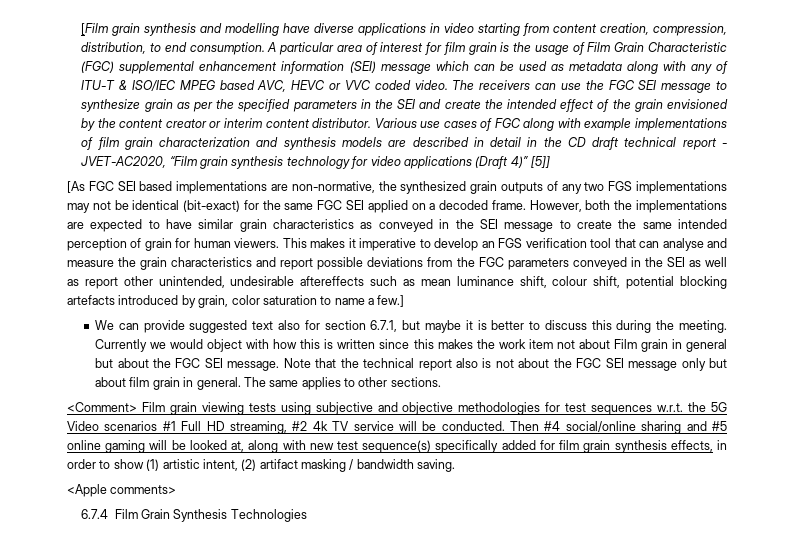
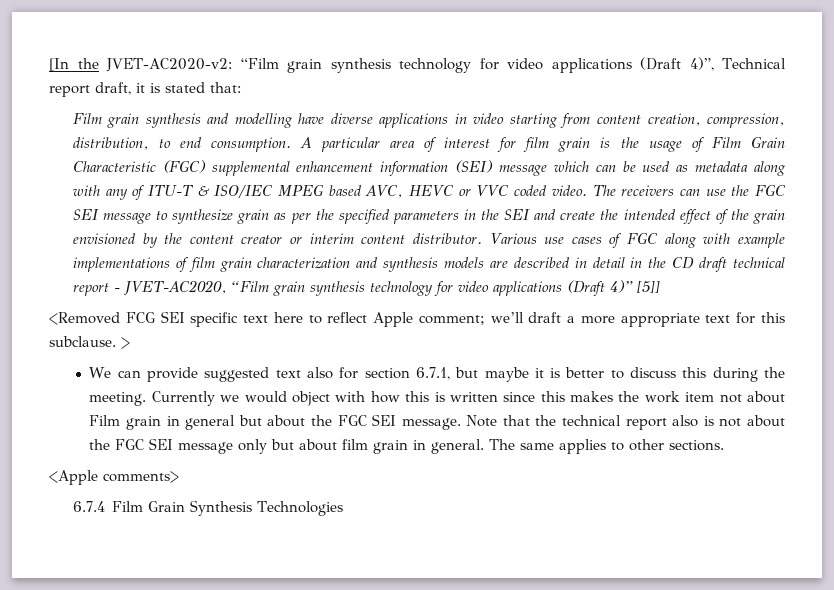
[81,23,110,35] [Film -> [49,57,787,73] [49,82,241,97] [72,113,102,124] [In the JVET-AC2020-v2: “Film grain synthesis technology for video applications (Draft 4)”, Technical report draft, it is stated that: // Film
[67,181,727,194] [67,200,727,213] [67,219,728,232] [67,238,728,251] [67,257,727,270] [67,276,727,289] [67,295,405,308] [As FGC SEI based implementations are non-normative, the synthesized grain outputs of any two FGS implementations may not be identical (bit-exact) for the same FGC SEI applied on a decoded frame. However, both the implementations are expected to have similar grain characteristics as conveyed in the SEI message to create the same intended perception of grain for human viewers. This makes it imperative to develop an FGS verification tool that can analyse and measure the grain characteristics and report possible deviations from the FGC parameters conveyed in the SEI as well as report other unintended, undesirable aftereffects such as mean luminance shift, colour shift, potential blocking artefacts introduced by grain, color saturation to name a few.] -> [49,311,785,327] [49,336,130,349] <Removed FCG SEI specific text here to reflect Apple comment; we’ll draft a more appropriate text for this subclause. >
[67,402,727,415] [67,421,728,434] [67,440,727,453] [67,459,456,472] // <Comment> Film grain viewing tests using subjective and objective methodologies for test sequences w.r.t. the 5G Video scenarios #1 Full HD streaming, #2 4k TV service will be conducted. Then #4 social/online sharing and #5 online gaming will be looked at, along with new test sequence(s) specifically added for film grain synthesis effects, in order to show (1) artistic intent, (2) artifact masking / bandwidth saving. -> (725, 445) none

